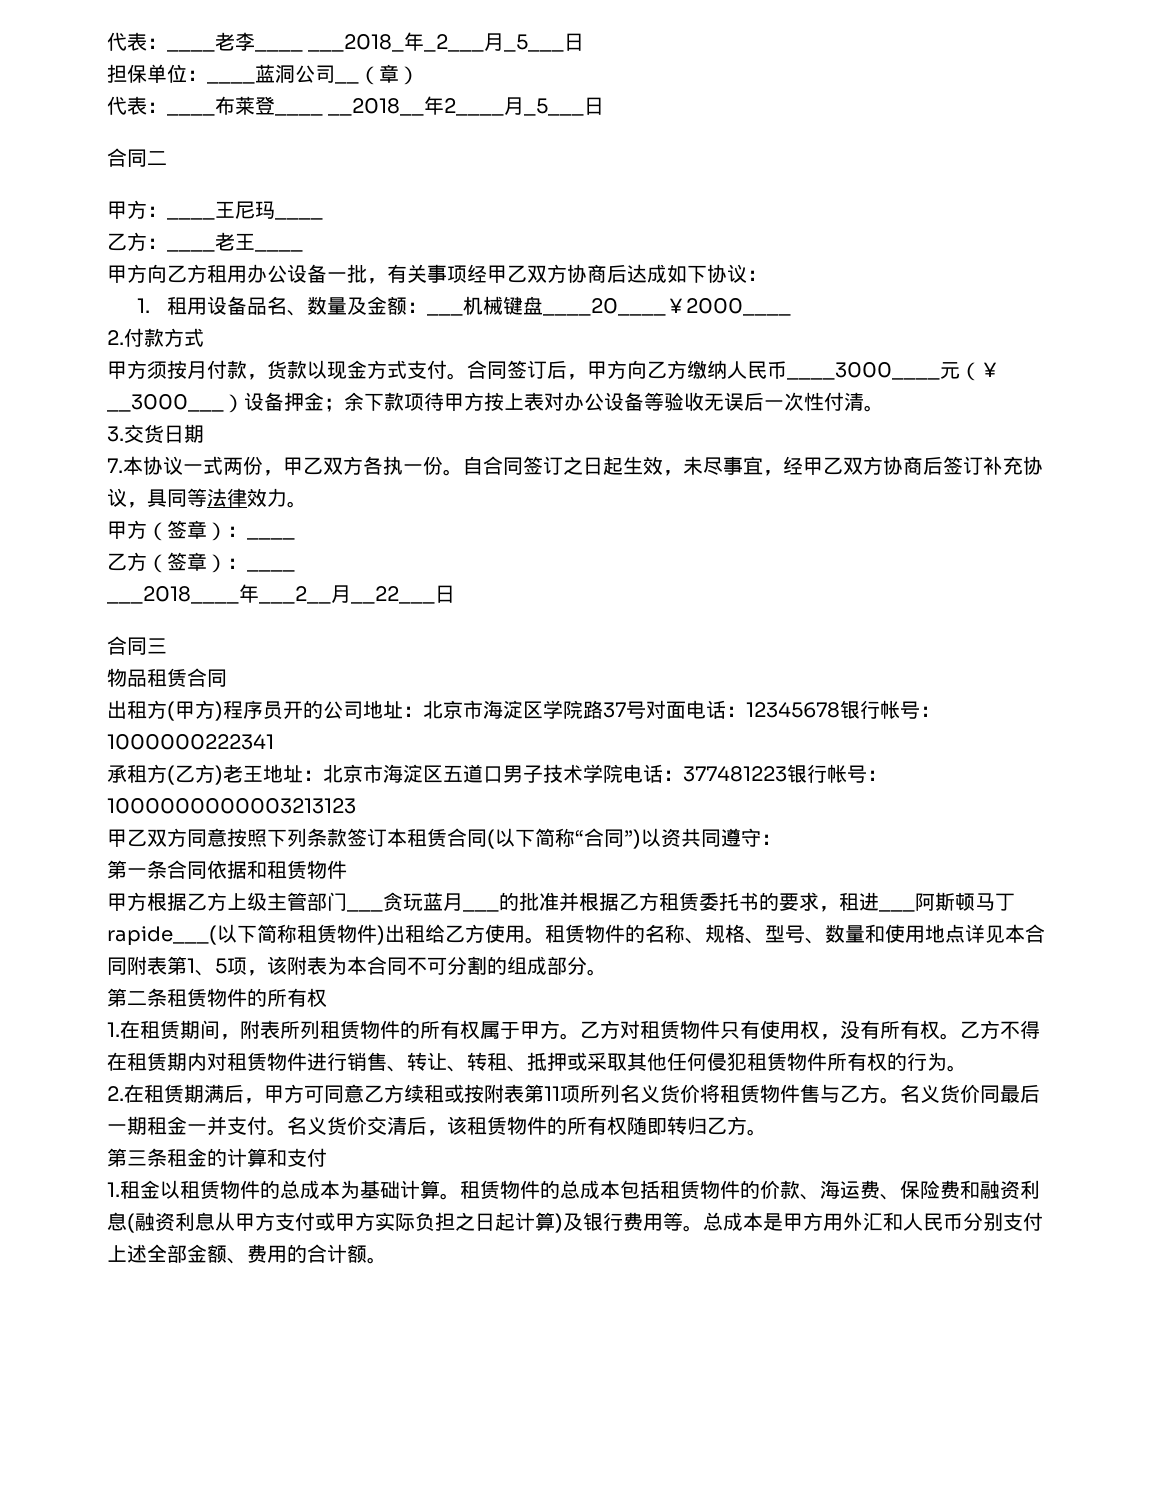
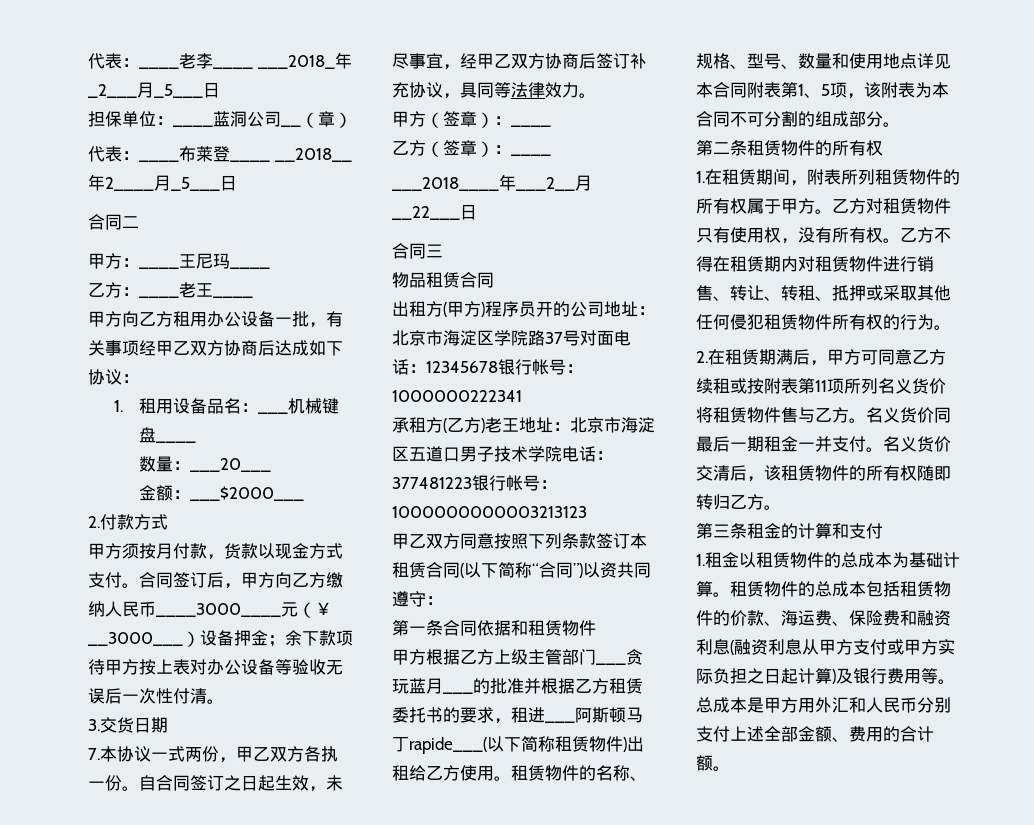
[286,296,407,316] 、数量及金额 -> (242, 406) none
[542,298,791,316] ____20____￥2000____ -> [156,441,197,443] [139,456,272,472] [139,485,305,501] ____ // 数量：___20___ // 金额：___$2000___

